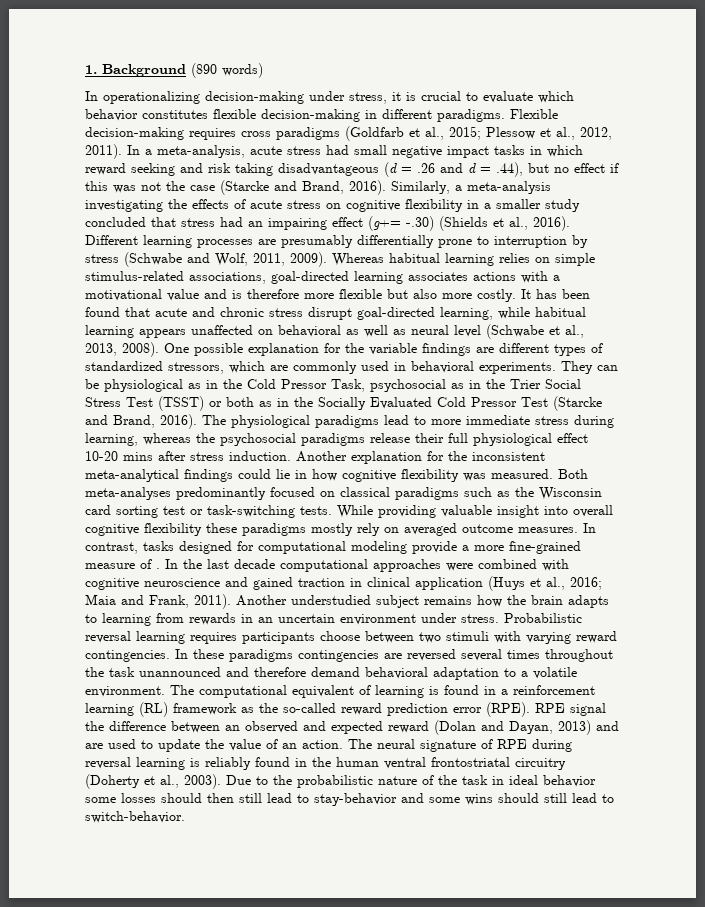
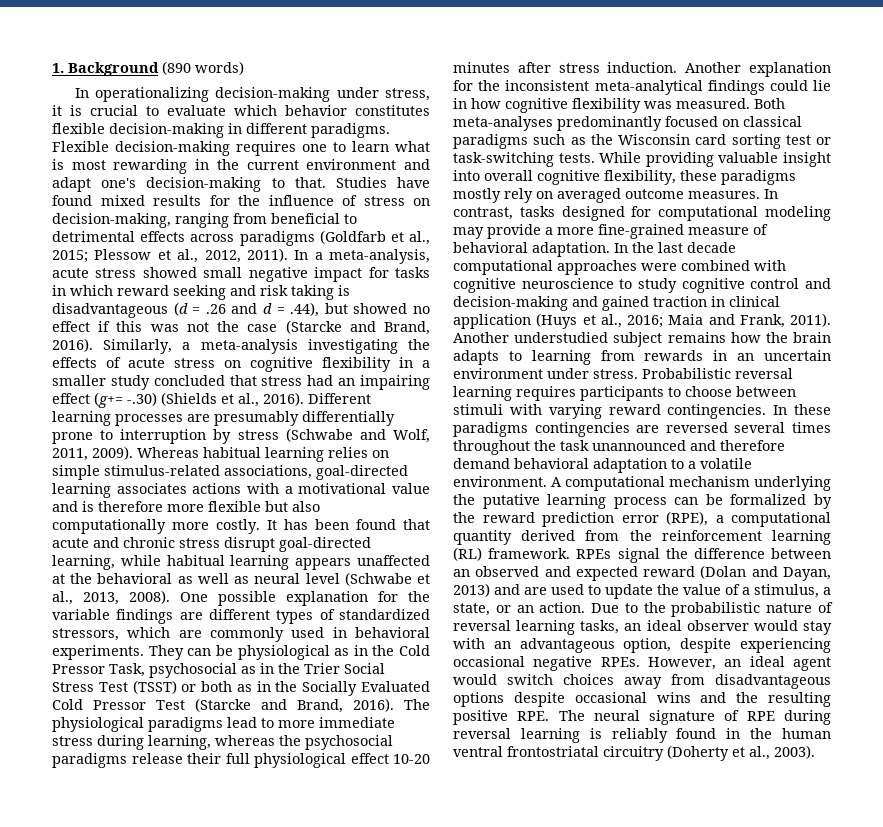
[241,131,271,137] cross -> [302,141,430,152] [52,159,431,174] [52,177,430,192] [52,195,430,206] [52,213,357,228] [52,231,235,242] one to learn what is most rewarding in the current environment and adapt one's decision-making to that. Studies have found mixed results for the influence of stress on decision-making, ranging from beneficial to detrimental effects across
[326,145,349,155] had -> [142,267,197,278] showed
(489, 152) none -> [368,267,389,278] for
(273, 169) none -> [338,285,350,296] is
(549, 168) none -> [353,303,408,314] showed
(437, 294) none -> [52,519,166,534] computationally
[258,329,273,335] on -> [52,573,93,584] at the
[123,452,153,461] mins -> [453,62,510,73] minutes
[144,523,202,536] flexibility -> [604,170,676,185] flexibility,
(407, 547) none -> [453,227,484,239] may
[156,568,160,569] . -> [453,242,610,257] behavioral adaptation.
(220, 582) none -> [619,278,831,293] [453,296,568,311] to study cognitive control and decision-making
(315, 638) none -> [668,387,681,397] to
[419,632,441,643] two -> (796, 391) none
[170,685,595,698] [85,702,565,717] The computational equivalent of learning is found in a reinforcement learning (RL) framework as the so-called reward prediction error (RPE). RPE -> [551,476,831,491] [453,494,832,509] [453,511,831,527] [453,530,831,545] [453,547,612,561] A computational mechanism underlying the putative learning process can be formalized by the reward prediction error (RPE), a computational quantity derived from the reinforcement learning (RL) framework. RPEs
[282,740,343,749] an action. -> [742,584,831,598] [453,602,833,617] [453,620,832,635] [453,638,831,653] [453,656,831,671] [453,674,831,689] [453,692,831,707] [453,710,550,725] a stimulus, a state, or an action. Due to the probabilistic nature of reversal learning tasks, an ideal observer would stay with an advantageous option, despite experiencing occasional negative RPEs. However, an ideal agent would switch choices away from disadvantageous options despite occasional wins and the resulting positive RPE.
[226,775,596,788] [85,793,614,806] [85,811,185,823] Due to the probabilistic nature of the task in ideal behavior some losses should then still lead to stay-behavior and some wins should still lead to switch-behavior. -> (815, 752) none

